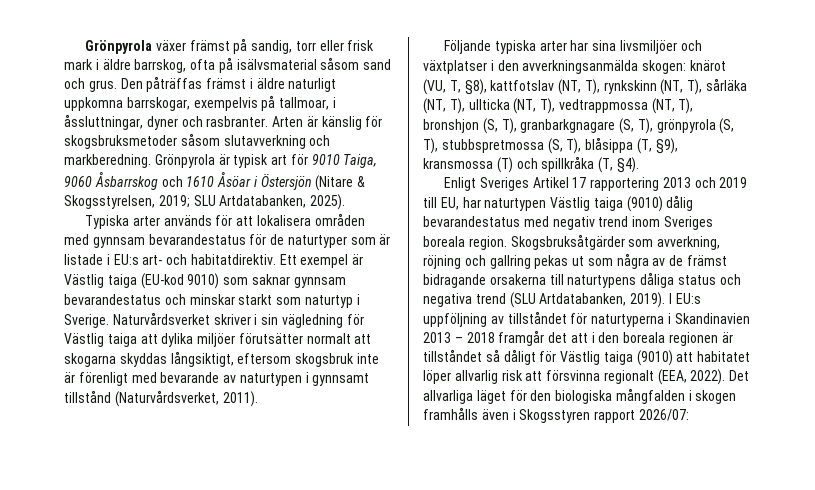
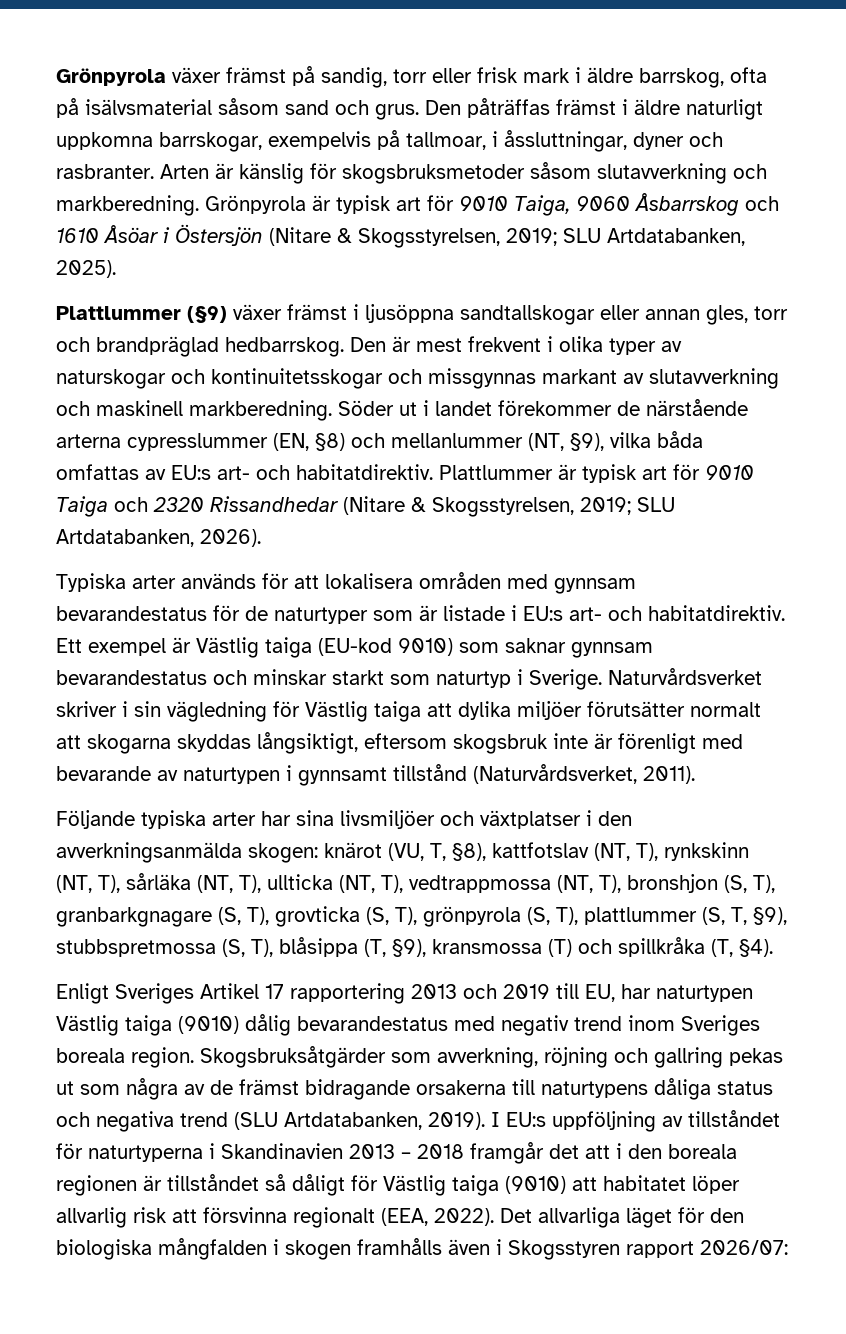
(346, 202) none -> [56,304,788,325] [56,336,682,357] [56,368,779,389] [56,399,748,421] [56,431,703,451] [56,464,754,483] [56,496,675,517] [56,529,261,547] // Plattlummer (§9) växer främst i ljusöppna sandtallskogar eller annan gles, torr och brandpräglad hedbarrskog. Den är mest frekvent i olika typer av naturskogar och kontinuitetsskogar och missgynnas markant av slutavverkning och maskinell markberedning. Söder ut i landet förekommer de närstående arterna cypresslummer (EN, §8) och mellanlummer (NT, §9), vilka båda omfattas av EU:s art- och habitatdirektiv. Plattlummer är typisk art för 9010 Taiga och 2320 Rissandhedar (Nitare & Skogsstyrelsen, 2019; SLU Artdatabanken, 2026).
[656,118,735,134] [423,138,438,154] grönpyrola (S, T), -> [275,906,787,927] grovticka (S, T), grönpyrola (S, T), plattlummer (S, T, §9),

